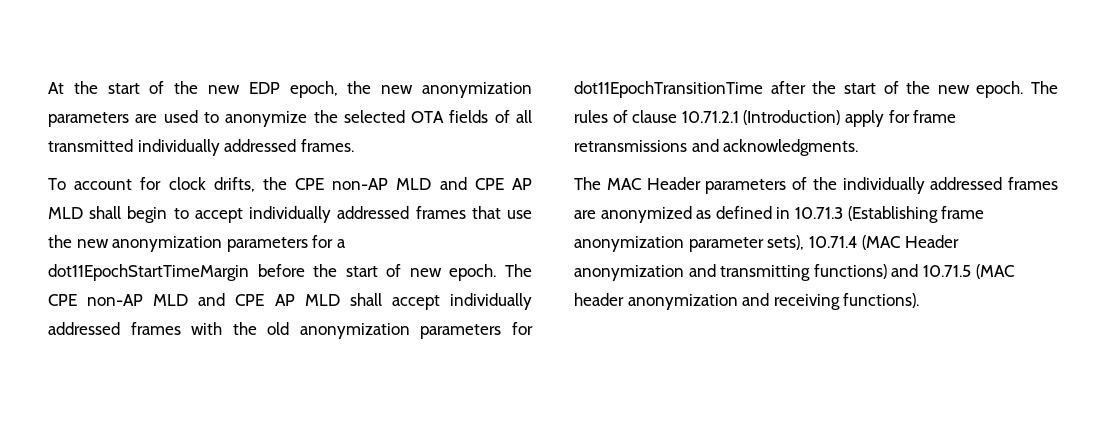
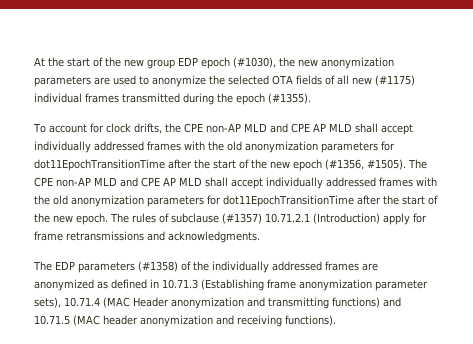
[248,81,338,98] EDP epoch, -> [147,57,276,69] group EDP epoch (#1030),
[48,139,354,156] transmitted individually addressed frames. -> [352,75,415,86] [34,93,311,105] new (#1175) individual frames transmitted during the epoch (#1355).
[127,206,532,223] [48,235,346,252] [48,264,497,281] begin to accept individually addressed frames that use the new anonymization parameters for a dot11EpochStartTimeMargin before the start of new epoch. -> [380,124,413,135] [34,141,395,153] [34,159,406,171] accept individually addressed frames with the old anonymization parameters for dot11EpochTransitionTime after the start of the new epoch (#1356, #1505).
[632,110,678,123] clause -> [171,213,262,224] subclause (#1357)
[606,177,787,194] MAC Header parameters -> [55,261,178,273] EDP parameters (#1358)

